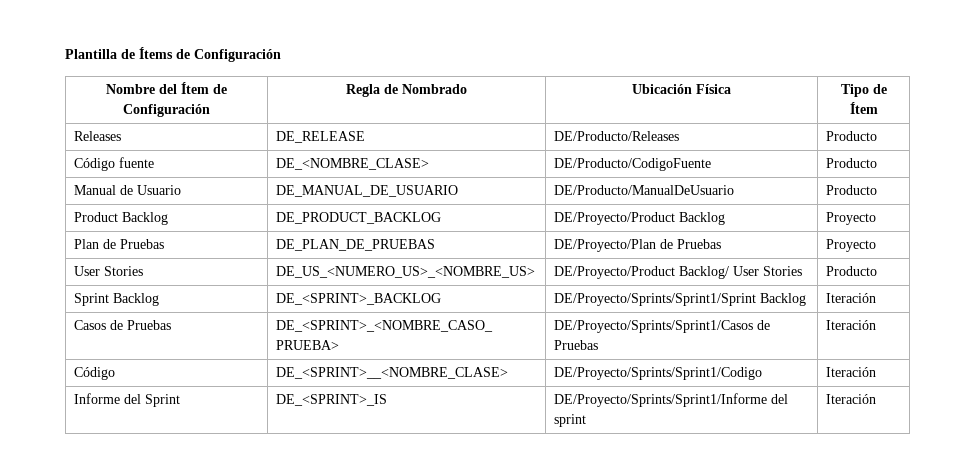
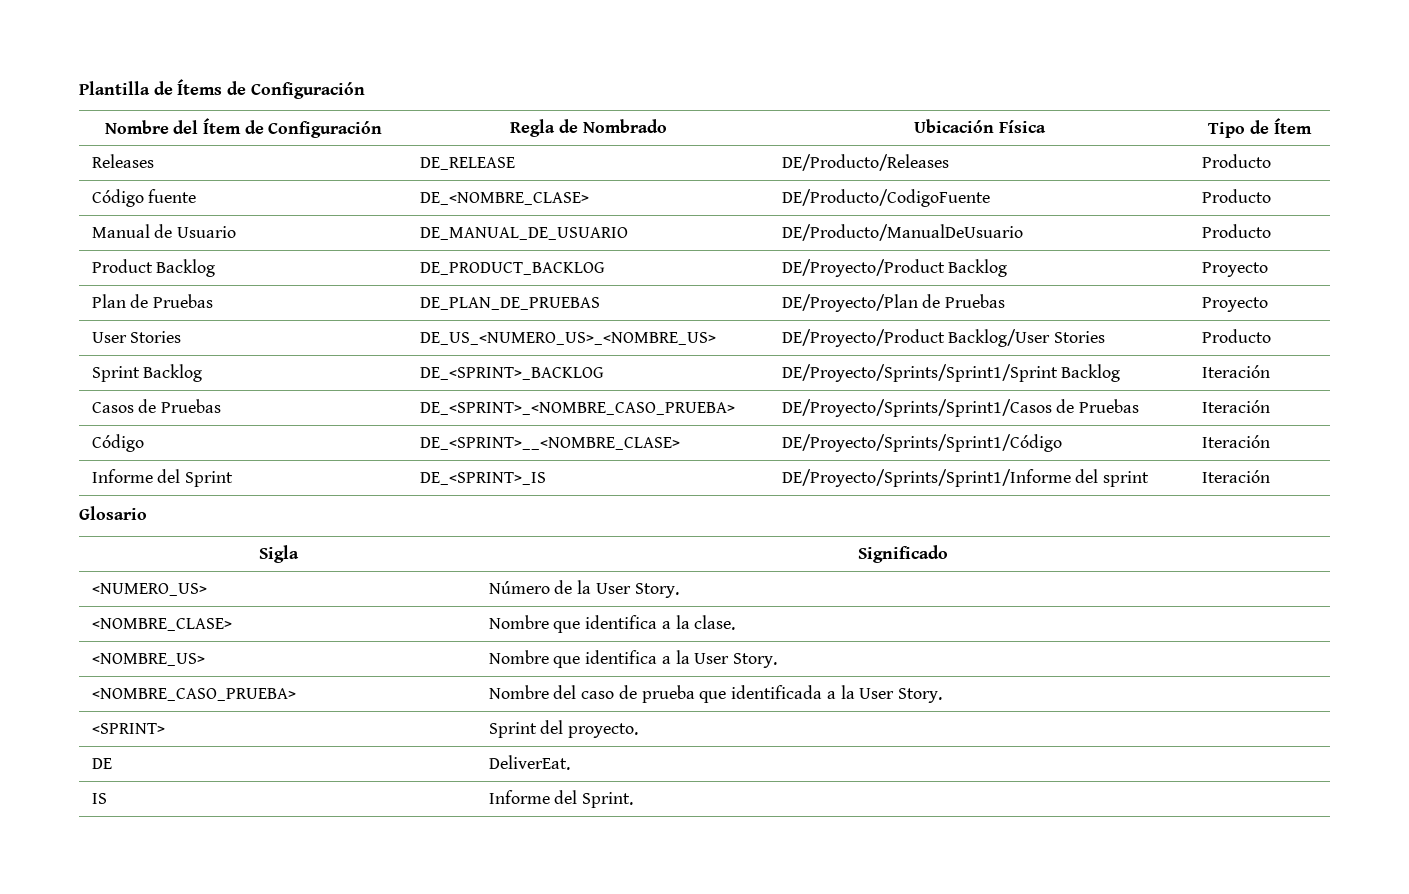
[678,266,759,279] Backlog/ User -> [948,329,1051,347] Backlog/User
[553,367,762,380] DE/Proyecto/Sprints/Sprint1/Codigo -> [781,434,1062,452] DE/Proyecto/Sprints/Sprint1/Código
(876, 399) none -> [79,506,147,520] [258,545,299,563] [858,545,948,563] [91,583,207,596] [488,580,679,598] [91,618,232,631] [488,615,736,633] [91,653,205,666] [488,650,778,668] [91,688,296,701] [488,685,942,703] [91,723,165,734] [488,720,639,738] [91,758,112,769] [488,755,570,770] [91,793,107,804] [488,790,634,808] // Glosario // Sigla | Significado // <NUMERO_US> | Número de la User Story. // <NOMBRE_CLASE> | Nombre que identifica a la clase. // <NOMBRE_US> | Nombre que identifica a la User Story. // <NOMBRE_CASO_PRUEBA> | Nombre del caso de prueba que identificada a la User Story. // <SPRINT> | Sprint del proyecto. // DE | DeliverEat. // IS | Informe del Sprint.

